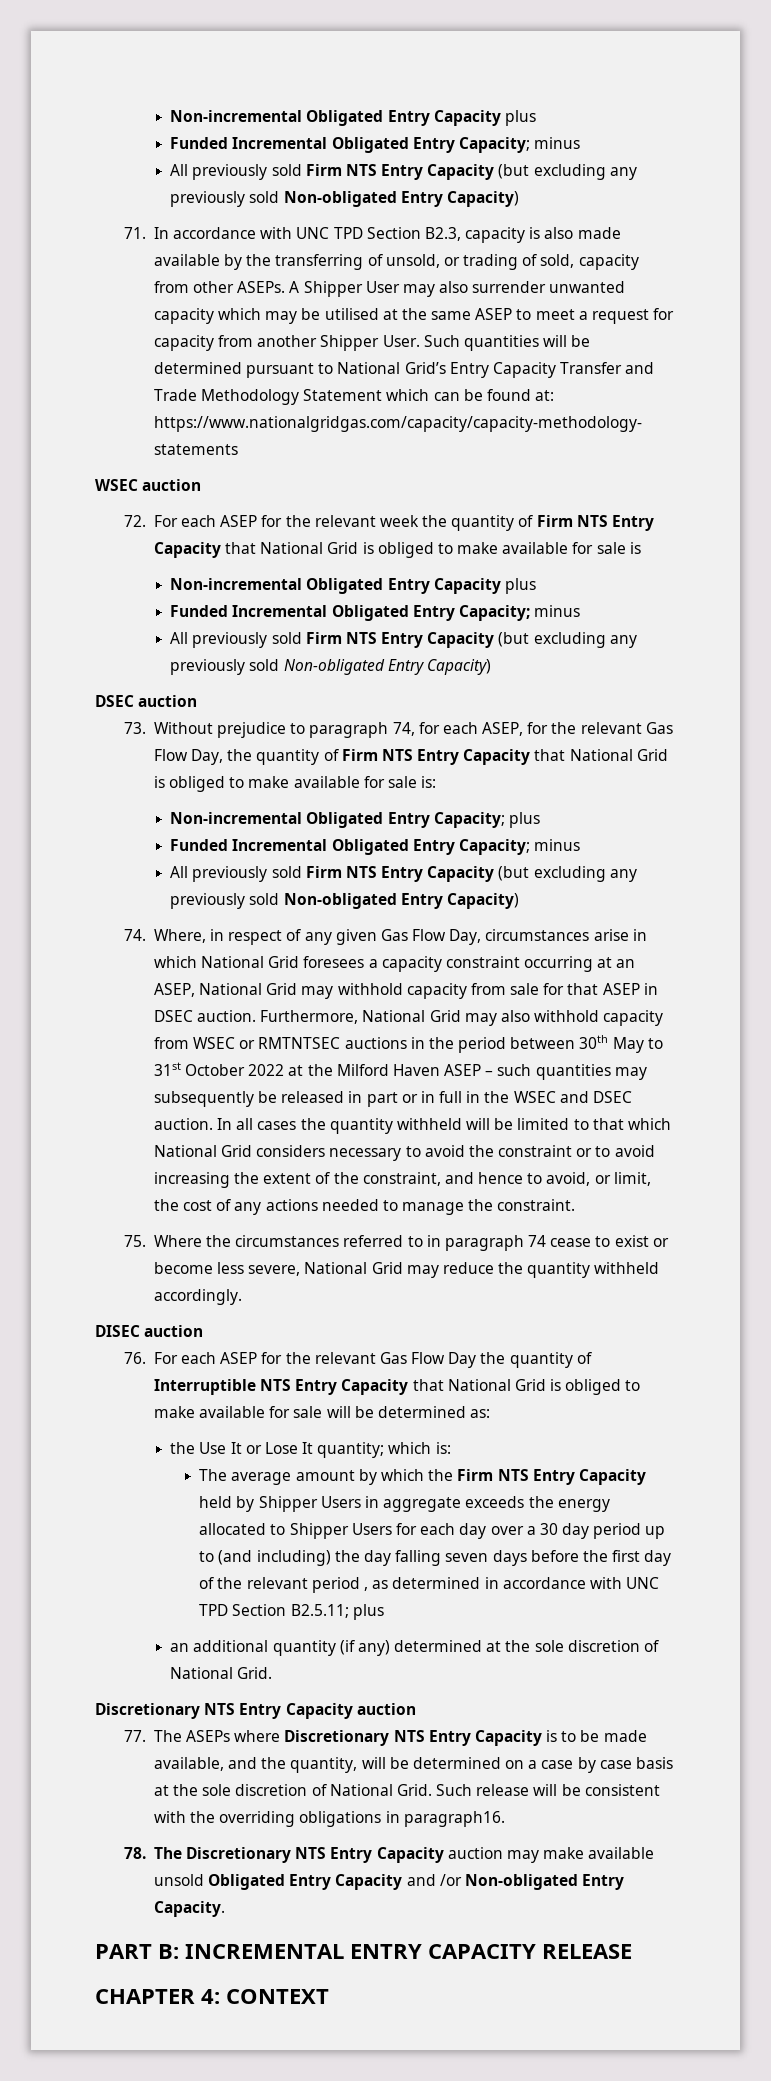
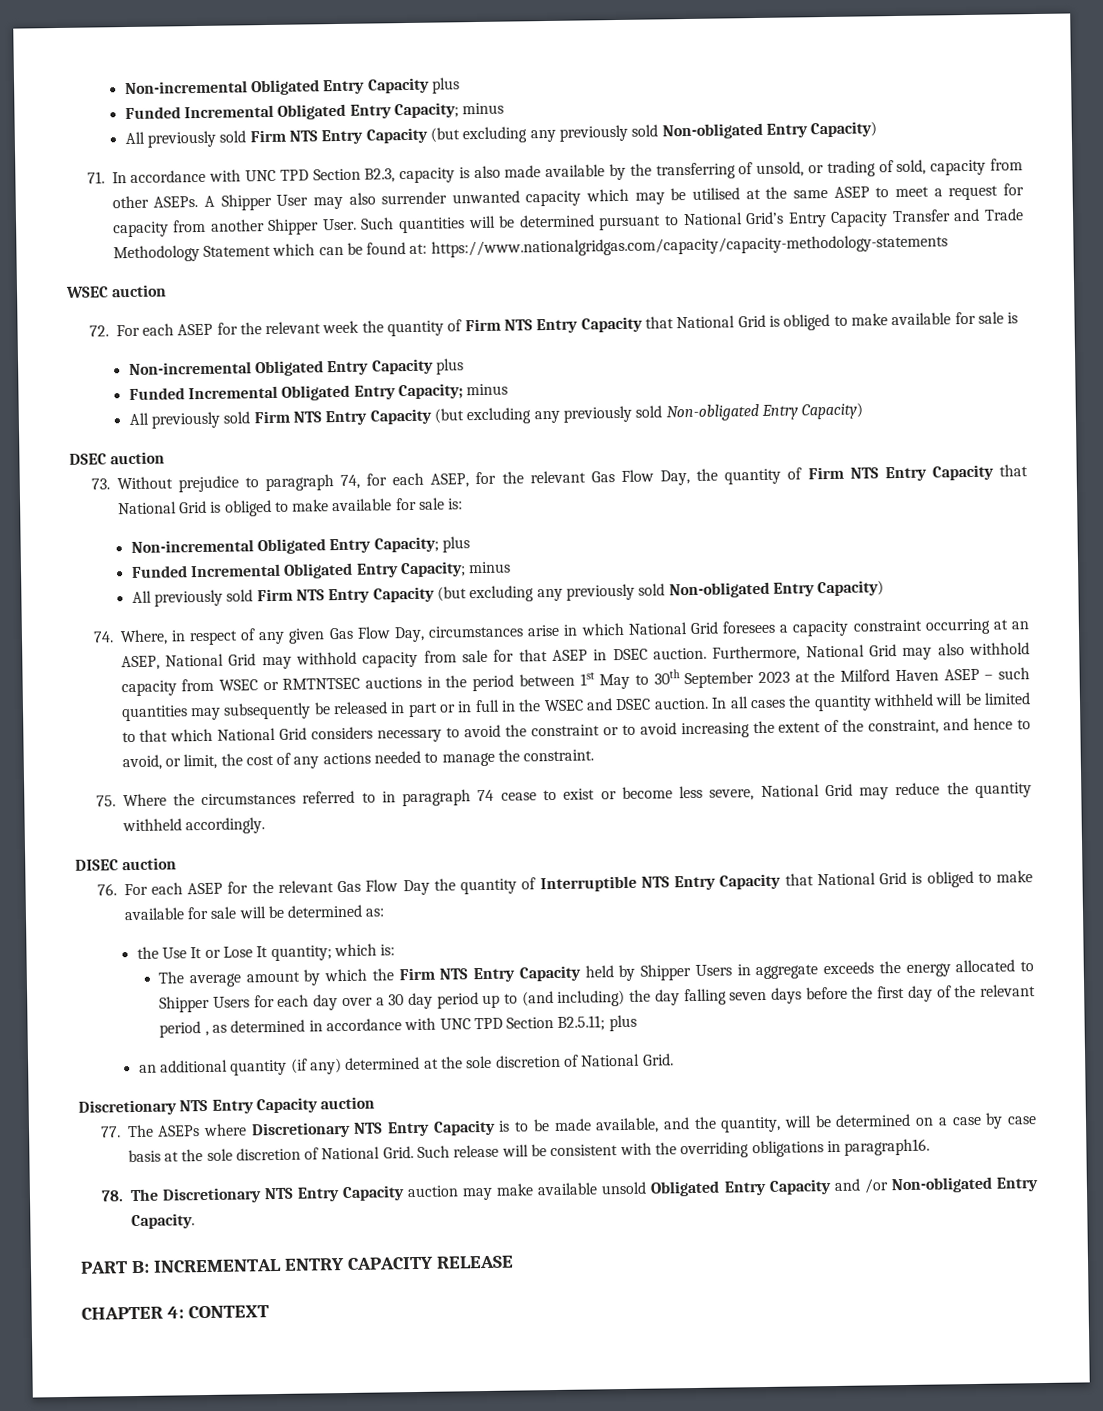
[579,1035,609,1049] 30th -> [579,672,595,686] 1st
[153,1062,285,1076] 31st October 2022 -> [653,669,791,689] 30th September 2023

